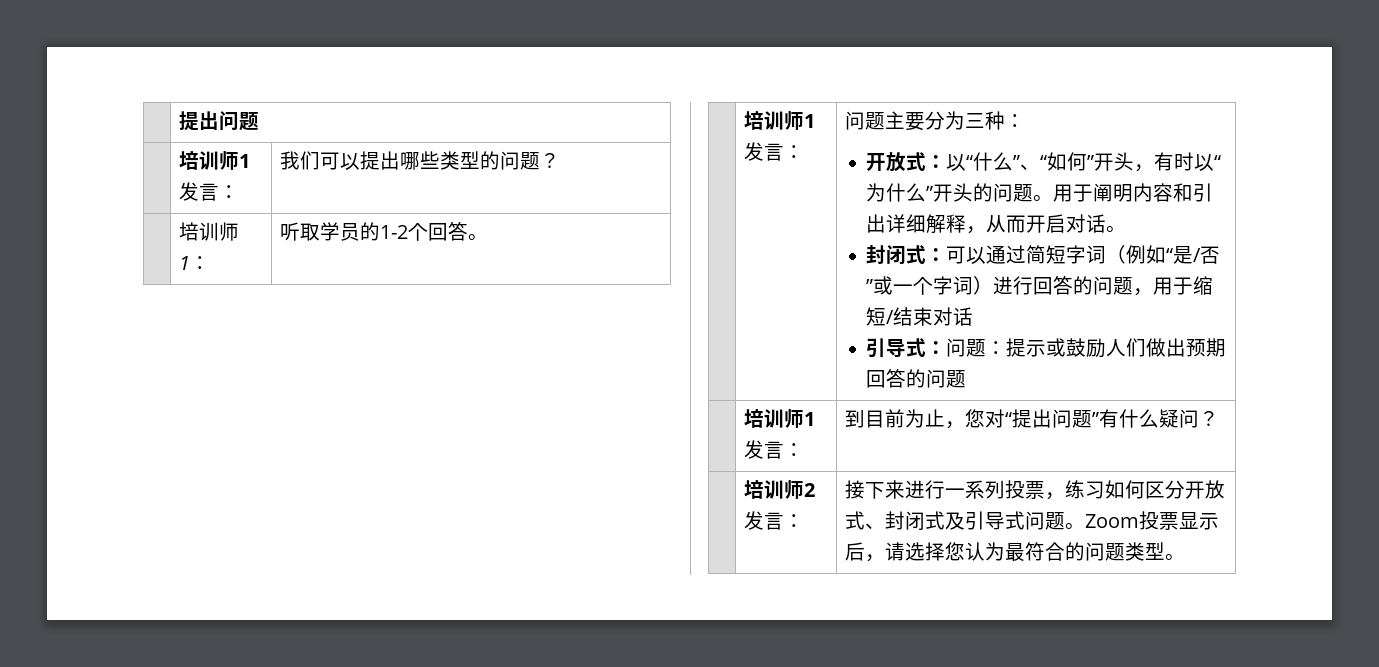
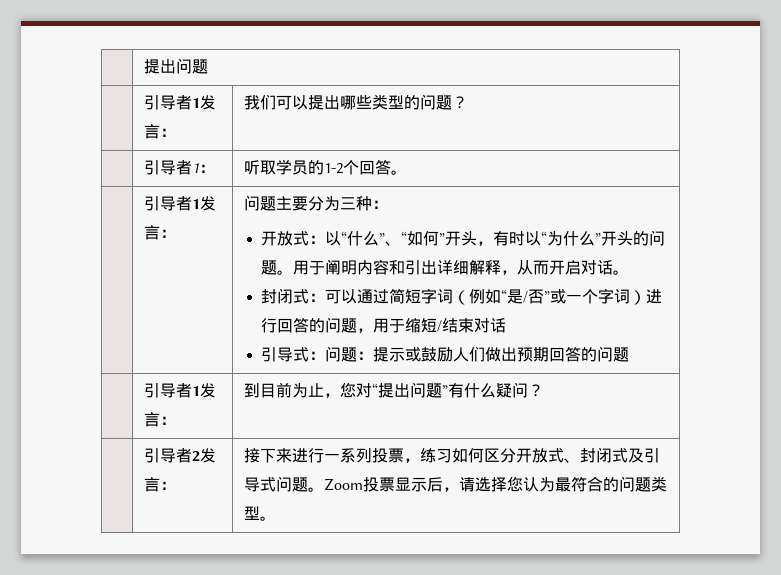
[178,151,239,170] 培训师 -> [143,95,192,110] 引导者
[178,222,239,241] 培训师 -> [143,160,192,175] 引导者
[743,111,804,130] 培训师 -> [143,196,192,211] 引导者
[743,409,804,428] 培训师 -> [143,383,192,398] 引导者
[743,480,804,499] 培训师 -> [143,448,192,463] 引导者

